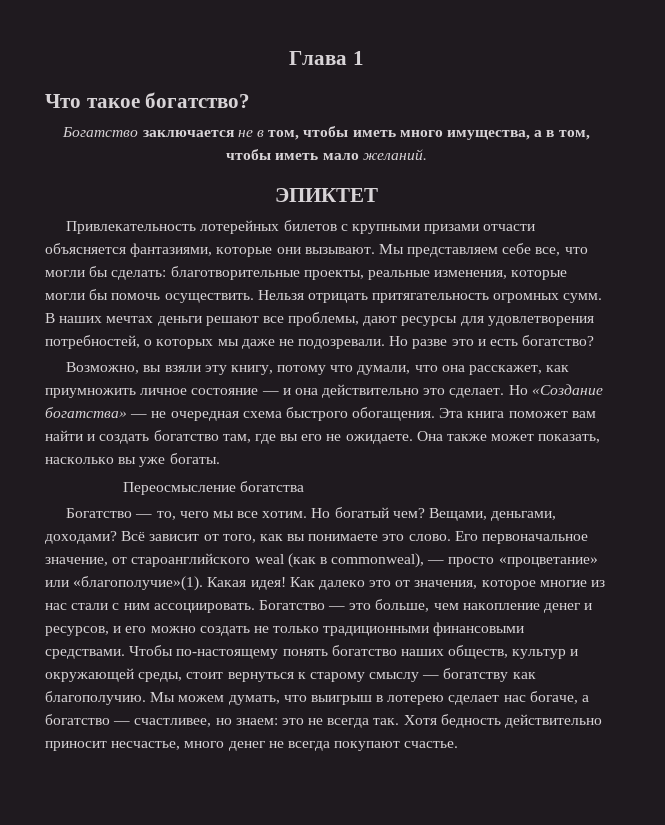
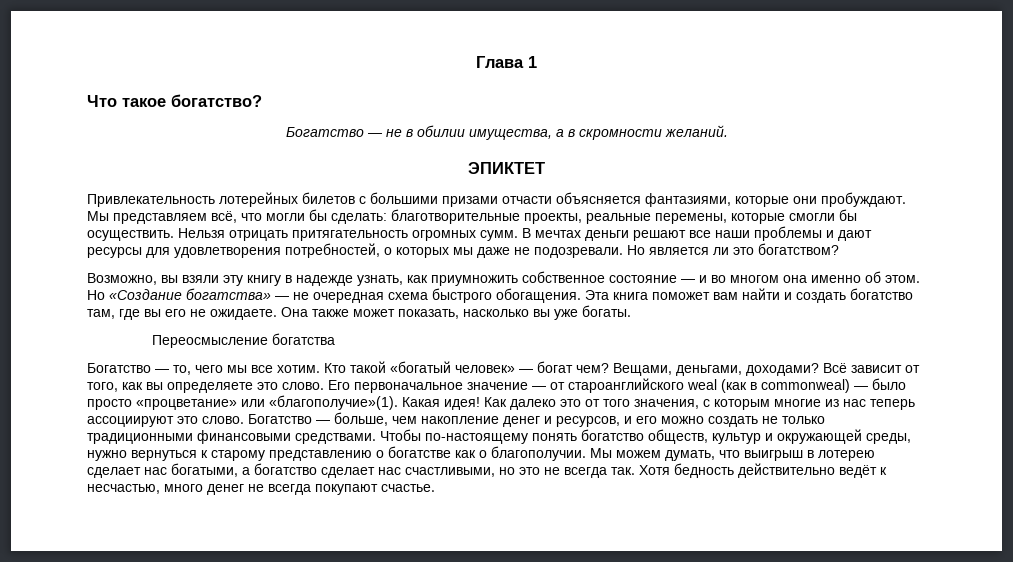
[142,130,234,137] заключается -> [366,133,383,137] —
[268,126,590,140] [226,149,359,160] том, чтобы иметь много имущества, а в том, чтобы иметь мало -> [416,125,662,140] обилии имущества, а в скромности
[351,224,420,234] крупными -> [370,192,438,204] большими
[304,247,375,254] вызывают. -> [821,192,906,207] пробуждают.
[502,243,561,256] себе все, -> [211,211,237,223] всё,
[434,270,568,280] [45,289,161,300] изменения, которые могли бы помочь -> [655,209,857,224] перемены, которые смогли бы
[59,316,103,323] наших -> (531, 233) none
[288,312,360,326] проблемы, -> [715,226,834,241] наши проблемы и
[412,335,595,349] разве это и есть богатство? -> [649,243,839,255] является ли это богатством?
[230,365,543,375] книгу, потому что думали, что она расскажет, -> [247,275,403,286] книгу в надежде узнать,
[140,388,188,395] личное -> [522,271,605,283] собственное
[294,384,505,398] она действительно это сделает. -> [711,271,920,283] во многом она именно об этом.
[311,507,389,518] Но богатый -> [324,361,573,373] Кто такой «богатый человек» — богат
[308,534,379,541] понимаете -> [167,382,253,393] определяете
[45,557,108,566] значение, -> [467,382,546,390] значение —
[331,553,445,568] commonweal), — -> [761,378,906,393] commonweal) — было
[414,580,606,590] [45,600,372,613] значения, которое многие из нас стали с ним ассоциировать. Богатство — это -> [603,399,915,410] [87,414,330,427] того значения, с которым многие из нас теперь ассоциируют это слово. Богатство —
[400,649,444,656] наших -> (644, 435) none
[186,672,224,679] стоит -> [87,450,127,461] нужно
[369,668,536,682] [45,691,146,705] смыслу — богатству как благополучию. -> [269,446,586,461] представлению о богатстве как о благополучии.
[529,691,578,704] богаче, -> [171,463,238,477] богатыми,
[113,718,278,727] — счастливее, но знаем: -> [321,467,515,478] сделает нас счастливыми, но
[45,741,181,751] приносит несчастье, -> [839,465,887,478] [87,484,160,494] ведёт к несчастью,

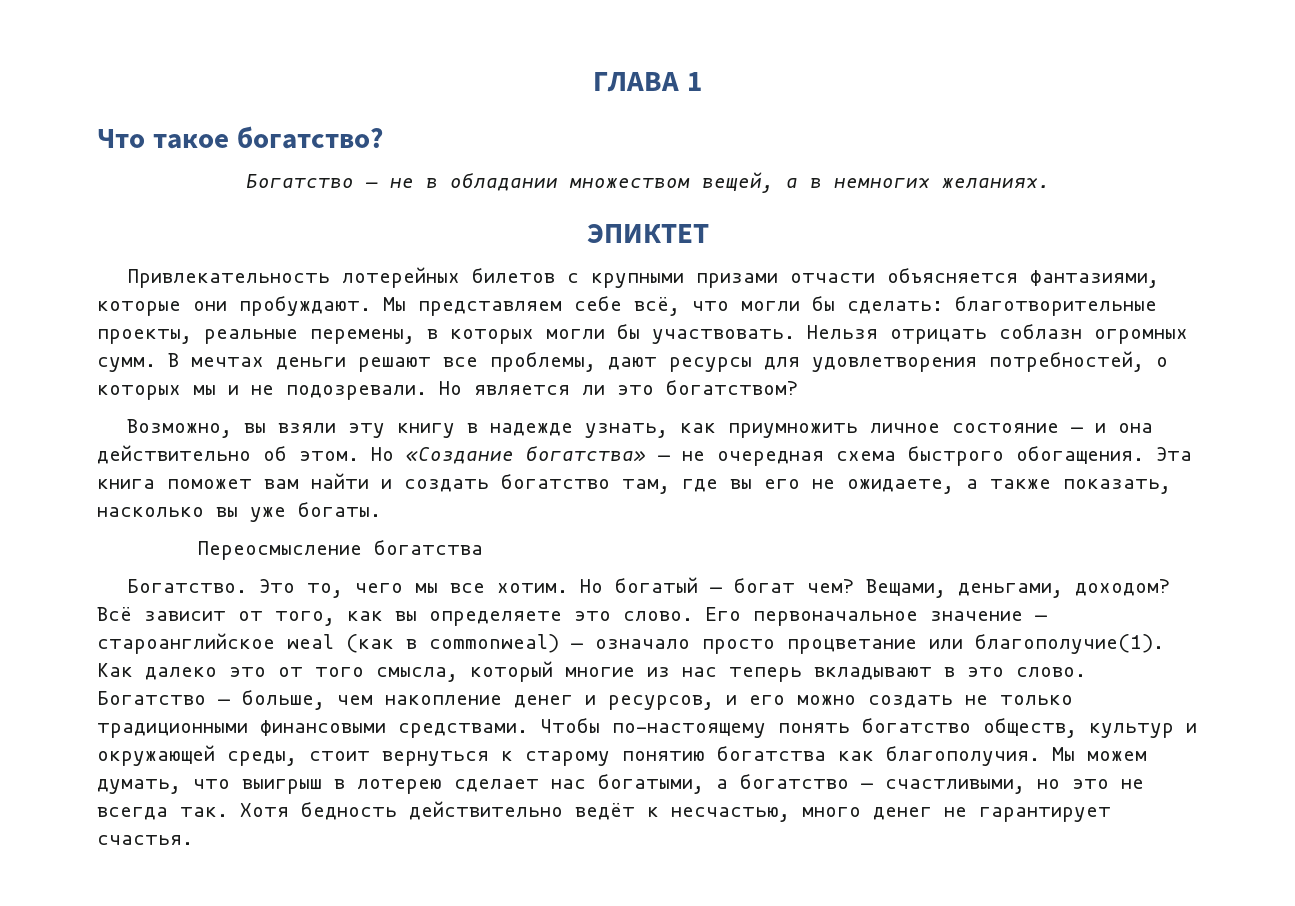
[476,56,524,68] Глава -> [593,72,680,92] ГЛАВА
[416,125,728,140] обилии имущества, а в скромности желаний. -> [449,172,1050,193] обладании множеством вещей, а в немногих желаниях.
[370,192,438,204] большими -> [591,273,685,288] крупными
(207, 218) none -> [574,296,622,311] себе
[731,209,857,224] [87,230,174,241] которые смогли бы осуществить. -> [427,324,795,344] в которых могли бы участвовать.
[292,230,408,241] притягательность -> [999,324,1082,340] соблазн
[715,226,834,241] наши проблемы и -> [490,352,596,372] проблемы,
[477,247,510,258] даже -> [228,385,239,395] и
[522,271,605,283] собственное -> [870,423,941,434] личное
[711,275,861,283] во многом она именно -> [1118,423,1154,433] [97,445,251,464] она действительно
[210,307,395,320] ожидаете. Она также может -> [847,479,1051,494] ожидаете, а также
[87,363,169,373] Богатство — -> [127,579,296,593] Богатство. Это
[324,361,515,373] Кто такой «богатый человек» -> [580,577,699,593] Но богатый
[746,363,819,376] доходами? -> [1075,579,1171,596] доходом?
[550,378,684,393] от староанглийского -> [97,633,275,654] староанглийское
[872,378,906,390] [87,395,480,410] было просто «процветание» или «благополучие»(1). Какая идея! -> [595,634,1164,654] означало просто процветание или благополучие(1).
[634,399,770,410] значения, с которым -> [376,661,553,682] смысла, который
[87,416,174,427] ассоциируют -> [814,667,955,680] вкладывают в
[87,450,127,461] нужно -> [309,751,370,761] стоит
[269,446,586,461] представлению о богатстве как о благополучии. -> [622,746,1040,766] понятию богатства как благополучия.
[321,467,401,478] сделает нас -> [861,783,873,789] —
[268,484,435,495] всегда покупают счастье. -> [979,807,1111,822] [97,835,193,845] гарантирует счастья.

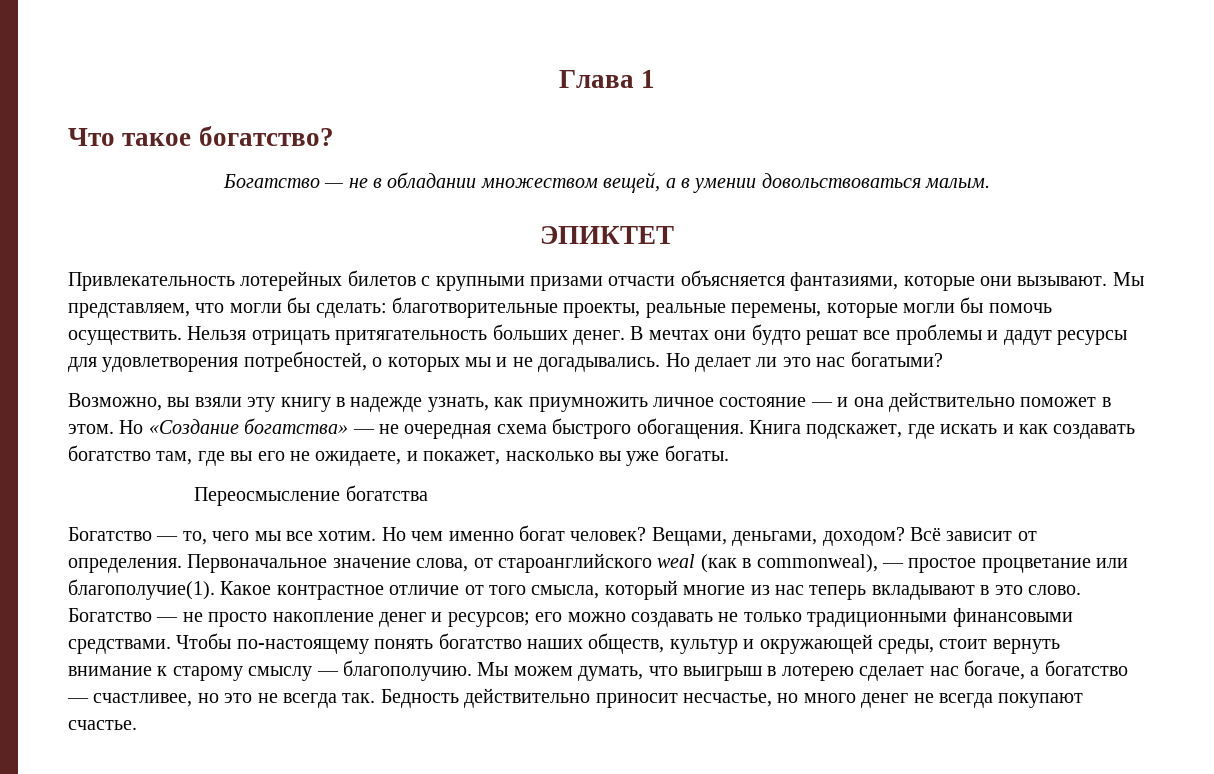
[593,72,680,92] ГЛАВА -> [558,70,634,88] Глава
[833,178,1050,189] немногих желаниях. -> [693,173,991,193] умении довольствоваться малым.
[239,296,680,316] пробуждают. Мы представляем себе всё, -> [1017,272,1144,286] [68,303,190,318] вызывают. Мы представляем,
[427,324,1188,344] [97,352,657,372] в которых могли бы участвовать. Нельзя отрицать соблазн огромных сумм. В мечтах деньги решают все проблемы, дают -> [826,297,1052,318] [68,324,1052,345] которые могли бы помочь осуществить. Нельзя отрицать притягательность больших денег. В мечтах они будто решат все проблемы и дадут
[286,380,798,400] подозревали. Но является ли это богатством? -> [538,351,943,372] догадывались. Но делает ли это нас богатыми?
[263,446,287,461] об -> [1020,397,1111,407] поможет в
[1156,447,1192,461] [97,473,489,492] Эта книга поможет вам найти и создать -> [748,420,1136,439] Книга подскажет, где искать и как создавать
[966,479,1171,494] а также показать, -> [406,451,501,465] и покажет,
[127,579,296,593] Богатство. Это -> [68,527,179,541] Богатство —
[615,577,855,593] богатый — богат чем? -> [411,525,647,541] чем именно богат человек?
[275,607,1047,626] [97,633,1164,654] [97,663,266,680] того, как вы определяете это слово. Его первоначальное значение — староанглийское weal (как в commonweal) — означало просто процветание или благополучие(1). Как далеко это -> [68,553,1129,573] [68,579,460,600] определения. Первоначальное значение слова, от староанглийского weal (как в commonweal), — простое процветание или благополучие(1). Какое контрастное отличие
[242,690,373,710] больше, чем -> [182,612,268,627] не просто
[608,695,737,710] ресурсов, и -> [447,612,530,627] ресурсов;
[868,695,953,708] создать -> [630,612,713,627] создавать
(971, 725) none -> [527,639,583,649] наших
[382,746,1040,766] вернуться к старому понятию богатства как благополучия. -> [992,639,1060,654] [68,660,472,681] вернуть внимание к старому смыслу — благополучию.
[598,774,704,794] богатыми, -> [963,660,1025,680] богаче,
[885,779,1025,794] счастливыми, -> [93,693,193,707] счастливее,
[240,801,1111,822] [97,835,193,845] Хотя бедность действительно ведёт к несчастью, много денег не гарантирует счастья. -> [380,688,1084,708] [68,720,137,730] Бедность действительно приносит несчастье, но много денег не всегда покупают счастье.

